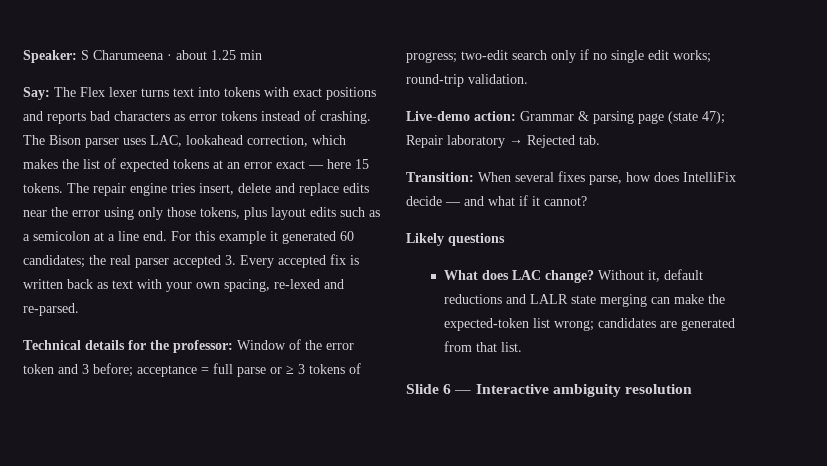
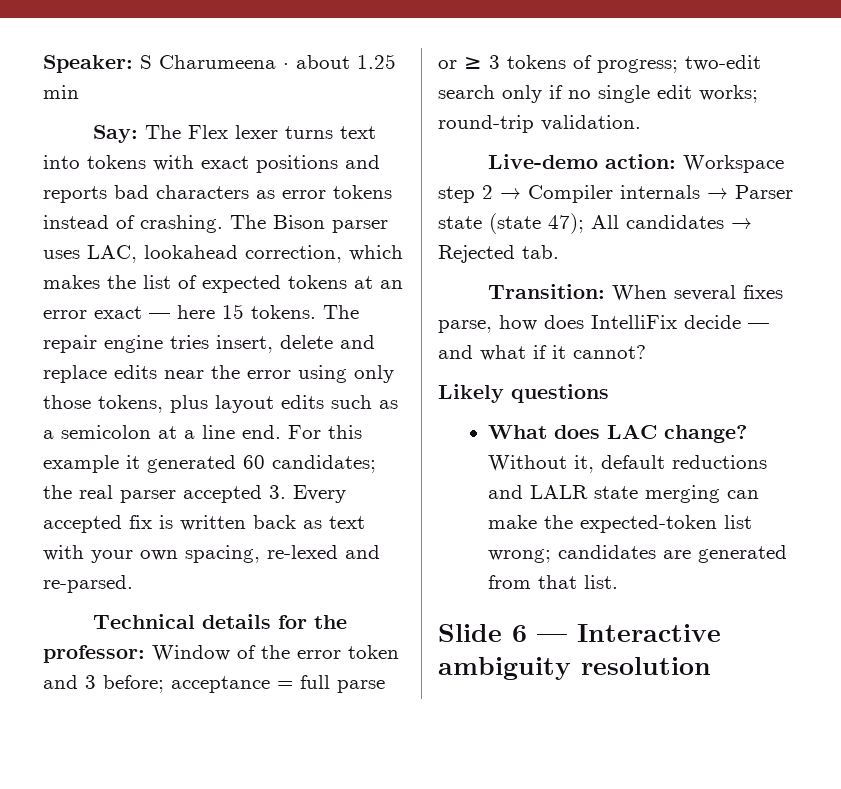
[520,111,725,124] [406,135,505,148] Grammar & parsing page (state 47); Repair laboratory -> [682,155,784,173] [438,185,793,203] [438,213,724,234] Workspace step 2 → Compiler internals → Parser state (state 47); All candidates

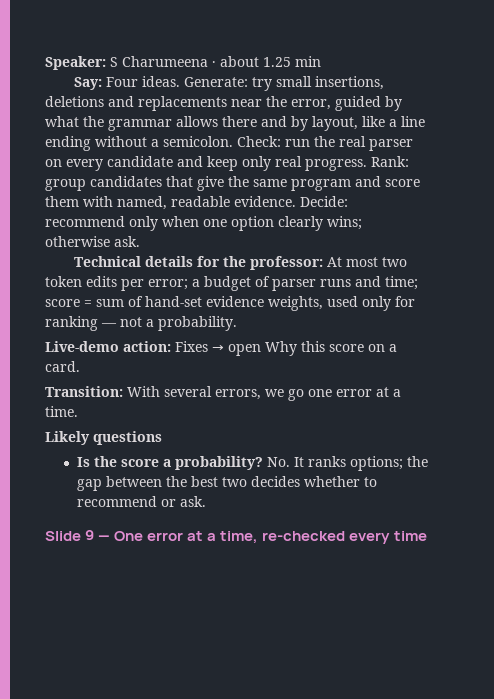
[144,125,376,139] [43,155,380,173] [43,185,392,203] [43,215,388,233] [43,245,403,263] [43,275,403,293] [43,304,359,319] [43,335,375,353] [43,365,394,383] [43,395,398,413] [43,425,362,439] [43,455,376,473] [43,485,346,503] [43,515,365,533] [43,545,380,563] [43,575,133,593] The Flex lexer turns text into tokens with exact positions and reports bad characters as error tokens instead of crashing. The Bison parser uses LAC, lookahead correction, which makes the list of expected tokens at an error exact — here 15 tokens. The repair engine tries insert, delete and replace edits near the error using only those tokens, plus layout edits such as a semicolon at a line end. For this example it generated 60 candidates; the real parser accepted 3. Every accepted fix is written back as text with your own spacing, re-lexed and re-parsed. -> [105,76,384,91] [45,96,402,111] [45,116,425,131] [45,136,413,151] [45,156,409,171] [45,176,420,191] [45,196,348,210] [45,216,362,231] [45,236,140,247] Four ideas. Generate: try small insertions, deletions and replacements near the error, guided by what the grammar allows there and by layout, like a line ending without a semicolon. Check: run the real parser on every candidate and keep only real progress. Rank: group candidates that give the same program and score them with named, readable evidence. Decide: recommend only when one option clearly wins; otherwise ask.
[152,645,399,661] [43,675,385,693] [438,55,761,73] [438,85,758,103] [438,115,641,133] [487,154,784,173] [438,185,793,203] [438,213,752,234] [438,245,559,263] [487,284,783,301] [438,315,769,333] [438,345,646,361] [438,384,609,403] [488,424,748,443] [488,455,768,473] [488,485,760,503] [488,515,753,533] [488,545,788,563] [488,575,619,589] [438,624,721,642] [438,657,711,680] Window of the error token and 3 before; acceptance = full parse or ≥ 3 tokens of progress; two-edit search only if no single edit works; round-trip validation. // Live-demo action: Workspace step 2 → Compiler internals → Parser state (state 47); All candidates → Rejected tab. // Transition: When several fixes parse, how does IntelliFix decide — and what if it cannot? // Likely questions // What does LAC change? Without it, default reductions and LALR state merging can make the expected-token list wrong; candidates are generated from that list. // Slide 6 — Interactive ambiguity resolution -> [326,257,407,267] [45,276,418,291] [45,296,415,311] [45,316,237,331] [45,341,397,356] [45,361,80,372] [45,386,401,401] [45,406,78,417] [45,431,162,445] [76,456,428,471] [76,476,377,491] [76,496,206,507] [45,530,427,544] At most two token edits per error; a budget of parser runs and time; score = sum of hand-set evidence weights, used only for ranking — not a probability. // Live-demo action: Fixes → open Why this score on a card. // Transition: With several errors, we go one error at a time. // Likely questions // Is the score a probability? No. It ranks options; the gap between the best two decides whether to recommend or ask. // Slide 9 — One error at a time, re-checked every time

